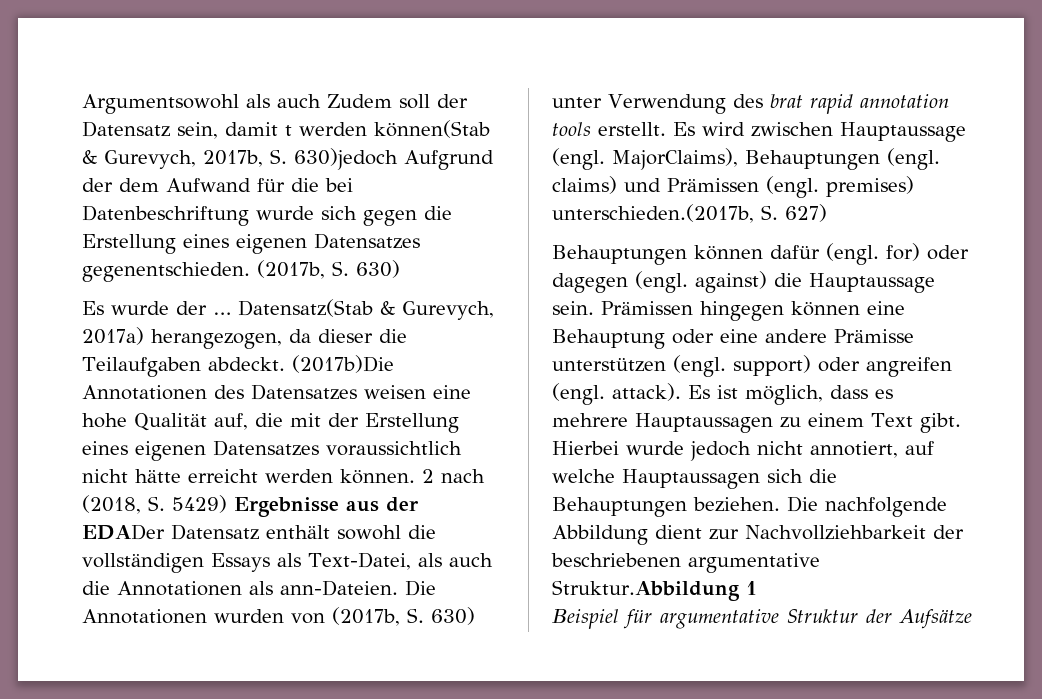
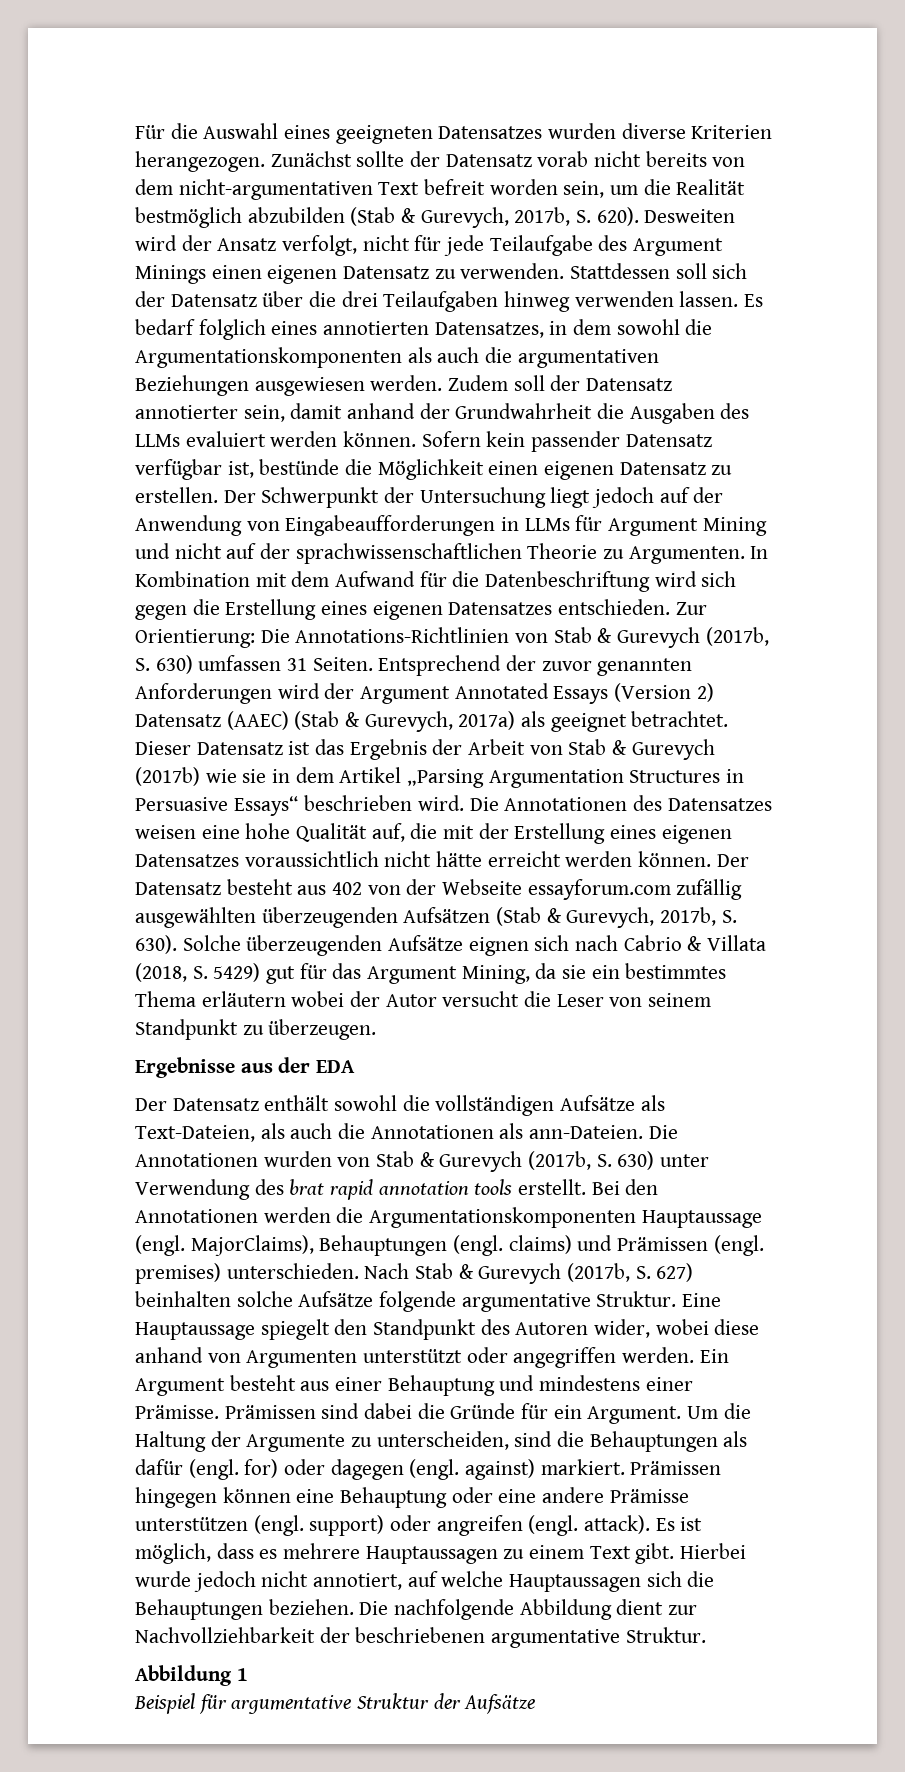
[82,94,321,114] Argumentsowohl als auch -> [135,123,773,144] [135,151,746,172] [135,179,746,200] [135,207,736,228] [135,235,724,256] [135,263,748,284] [135,291,764,312] [135,319,713,340] [135,347,659,368] [135,375,443,396] Für die Auswahl eines geeigneten Datensatzes wurden diverse Kriterien herangezogen. Zunächst sollte der Datensatz vorab nicht bereits von dem nicht-argumentativen Text befreit worden sein, um die Realität bestmöglich abzubilden (Stab & Gurevych, 2017b, S. 620). Desweiten wird der Ansatz verfolgt, nicht für jede Teilaufgabe des Argument Minings einen eigenen Datensatz zu verwenden. Stattdessen soll sich der Datensatz über die drei Teilaufgaben hinweg verwenden lassen. Es bedarf folglich eines annotierten Datensatzes, in dem sowohl die Argumentationskomponenten als auch die argumentativen Beziehungen ausgewiesen werden.
(170, 129) none -> [135,405,238,419] annotierter
[285,120,490,138] [82,148,494,170] [82,178,113,192] t werden können(Stab & Gurevych, 2017b, S. 630)jedoch Aufgrund der -> [347,403,750,424] [135,431,712,452] [135,459,733,480] [135,487,724,508] [135,515,767,536] [135,543,769,564] [135,571,287,587] anhand der Grundwahrheit die Ausgaben des LLMs evaluiert werden können. Sofern kein passender Datensatz verfügbar ist, bestünde die Möglichkeit einen eigenen Datensatz zu erstellen. Der Schwerpunkt der Untersuchung liegt jedoch auf der Anwendung von Eingabeaufforderungen in LLMs für Argument Mining und nicht auf der sprachwissenschaftlichen Theorie zu Argumenten. In Kombination mit
[325,178,353,192] [82,205,314,226] bei Datenbeschriftung wurde -> [485,571,697,592] Datenbeschriftung wird
[82,260,400,282] [82,299,494,320] [82,327,407,349] [82,355,394,377] gegenentschieden. (2017b, S. 630) // Es wurde der … Datensatz(Stab & Gurevych, 2017a) herangezogen, da dieser die Teilaufgaben abdeckt. (2017b)Die -> [558,599,707,615] [135,627,769,648] [135,655,693,676] [135,683,714,704] [135,711,729,732] [135,739,715,760] [135,767,745,788] [135,795,499,816] entschieden. Zur Orientierung: Die Annotations-Richtlinien von Stab & Gurevych (2017b, S. 630) umfassen 31 Seiten. Entsprechend der zuvor genannten Anforderungen wird der Argument Annotated Essays (Version 2) Datensatz (AAEC) (Stab & Gurevych, 2017a) als geeignet betrachtet. Dieser Datensatz ist das Ergebnis der Arbeit von Stab & Gurevych (2017b) wie sie in dem Artikel „Parsing Argumentation Structures in Persuasive Essays“ beschrieben wird. Die
[422,469,485,483] [82,495,227,514] 2 nach (2018, S. 5429) -> [716,854,749,867] [135,879,743,900] [135,907,737,928] [135,935,767,956] [135,963,727,984] [135,991,712,1007] [135,1019,377,1040] Der Datensatz besteht aus 402 von der Webseite essayforum.com zufällig ausgewählten überzeugenden Aufsätzen (Stab & Gurevych, 2017b, S. 630). Solche überzeugenden Aufsätze eignen sich nach Cabrio & Villata (2018, S. 5429) gut für das Argument Mining, da sie ein bestimmtes Thema erläutern wobei der Autor versucht die Leser von seinem Standpunkt zu überzeugen. //
[82,524,165,540] EDADer -> [316,1060,356,1073] [135,1098,167,1111] EDA // Der
[211,552,411,572] Essays als Text-Datei, -> [560,1095,665,1111] [135,1125,255,1142] Aufsätze als Text-Dateien,
(325, 618) none -> [376,1151,523,1172] Stab & Gurevych
[673,122,833,137] Es wird zwischen -> [591,1179,659,1195] [135,1207,637,1228] Bei den Annotationen werden die Argumentationskomponenten
[552,204,827,223] [552,245,763,265] unterschieden.(2017b, S. 627) // Behauptungen können -> [226,1263,694,1284] [135,1291,722,1312] [135,1319,760,1340] [135,1347,729,1368] [135,1375,693,1396] [135,1403,751,1424] [135,1431,748,1452] unterschieden. Nach Stab & Gurevych (2017b, S. 627) beinhalten solche Aufsätze folgende argumentative Struktur. Eine Hauptaussage spiegelt den Standpunkt des Autoren wider, wobei diese anhand von Argumenten unterstützt oder angegriffen werden. Ein Argument besteht aus einer Behauptung und mindestens einer Prämisse. Prämissen sind dabei die Gründe für ein Argument. Um die Haltung der Argumente zu unterscheiden, sind die Behauptungen als
[774,273,935,293] [552,301,594,315] die Hauptaussage sein. -> [540,1459,625,1475] markiert.
[552,580,740,601] Struktur.Abbildung -> [625,1627,706,1643] [135,1665,232,1686] Struktur. // Abbildung

